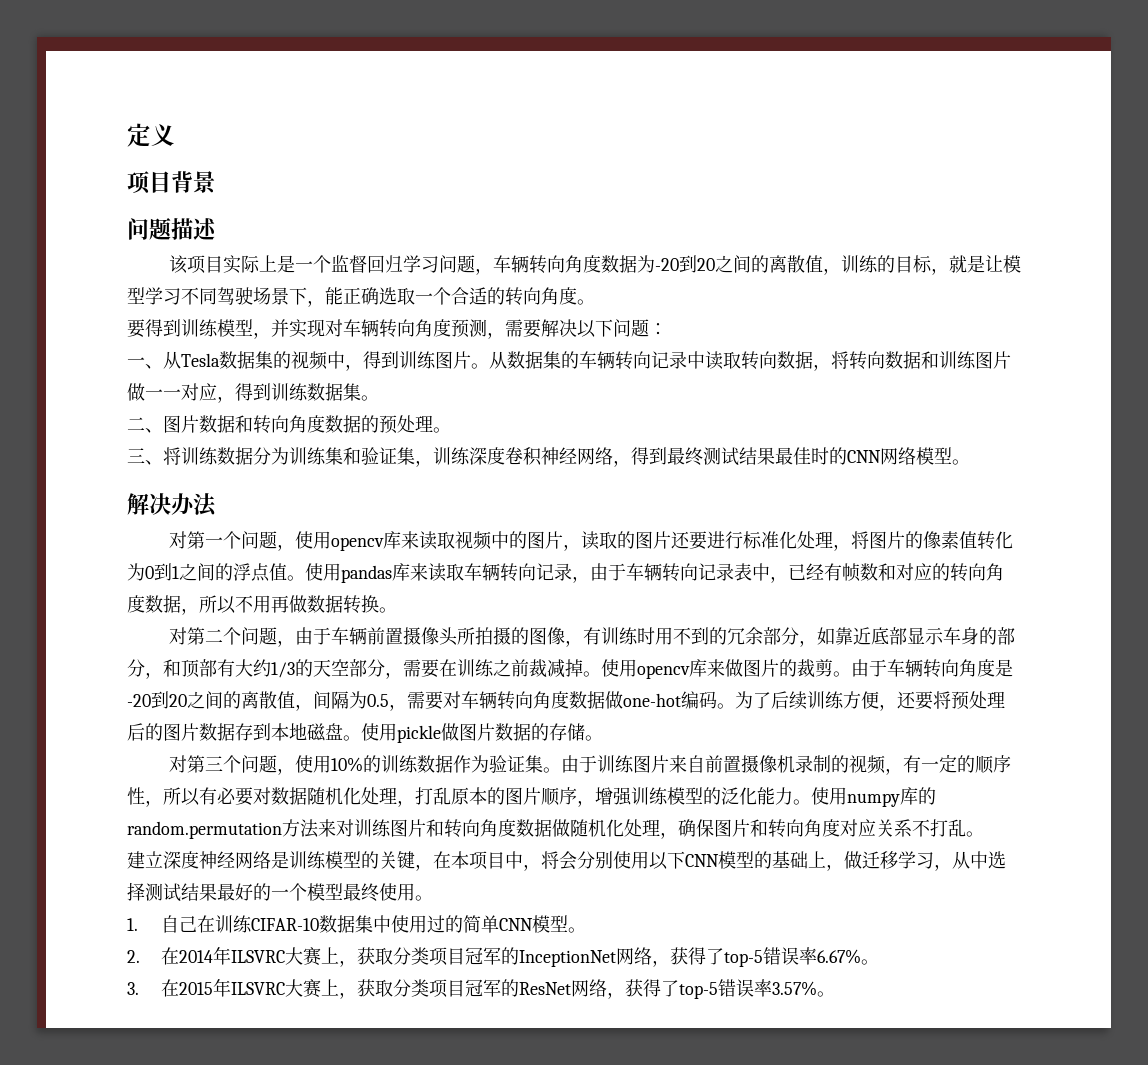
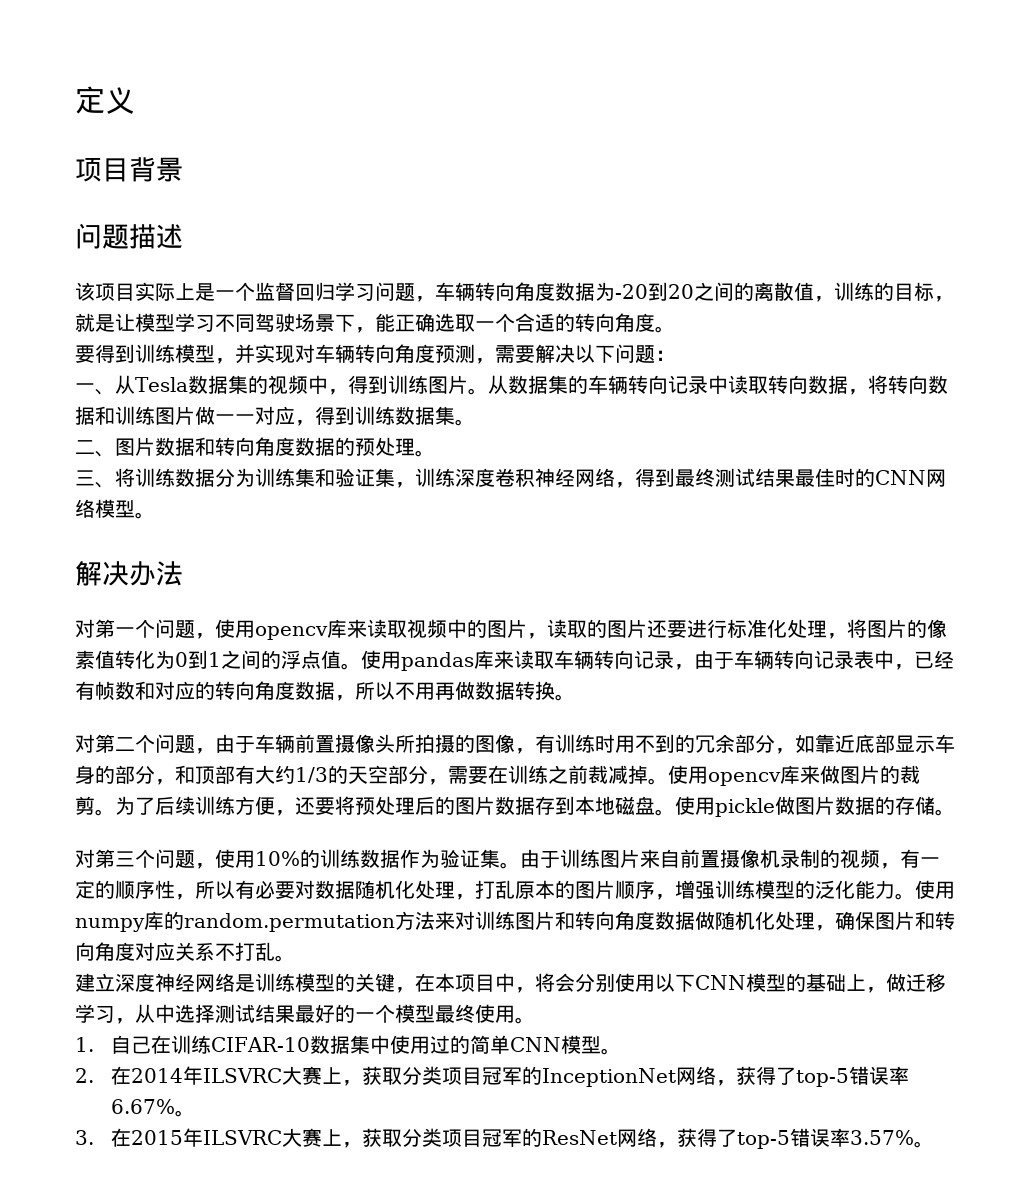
[851,659,1013,678] [127,691,735,711] 由于车辆转向角度是-20到20之间的离散值，间隔为0.5，需要对车辆转向角度数据做one-hot编码。 -> (115, 812) none

